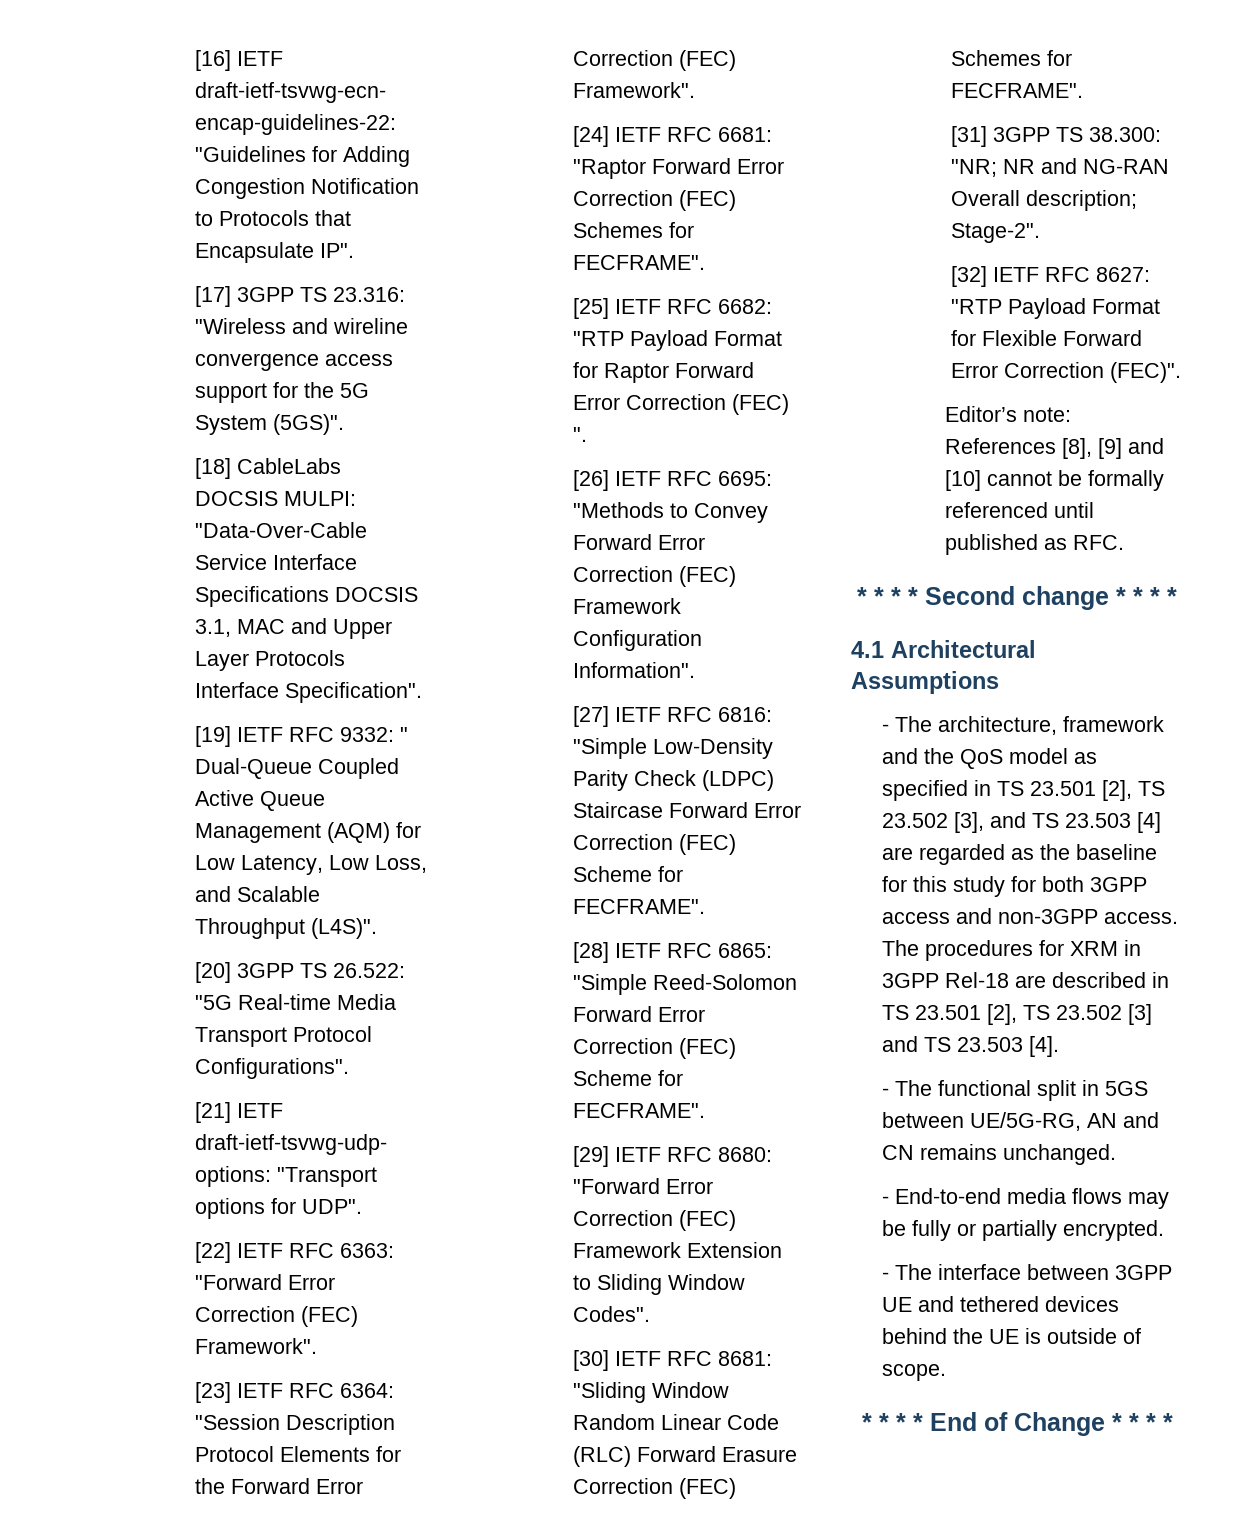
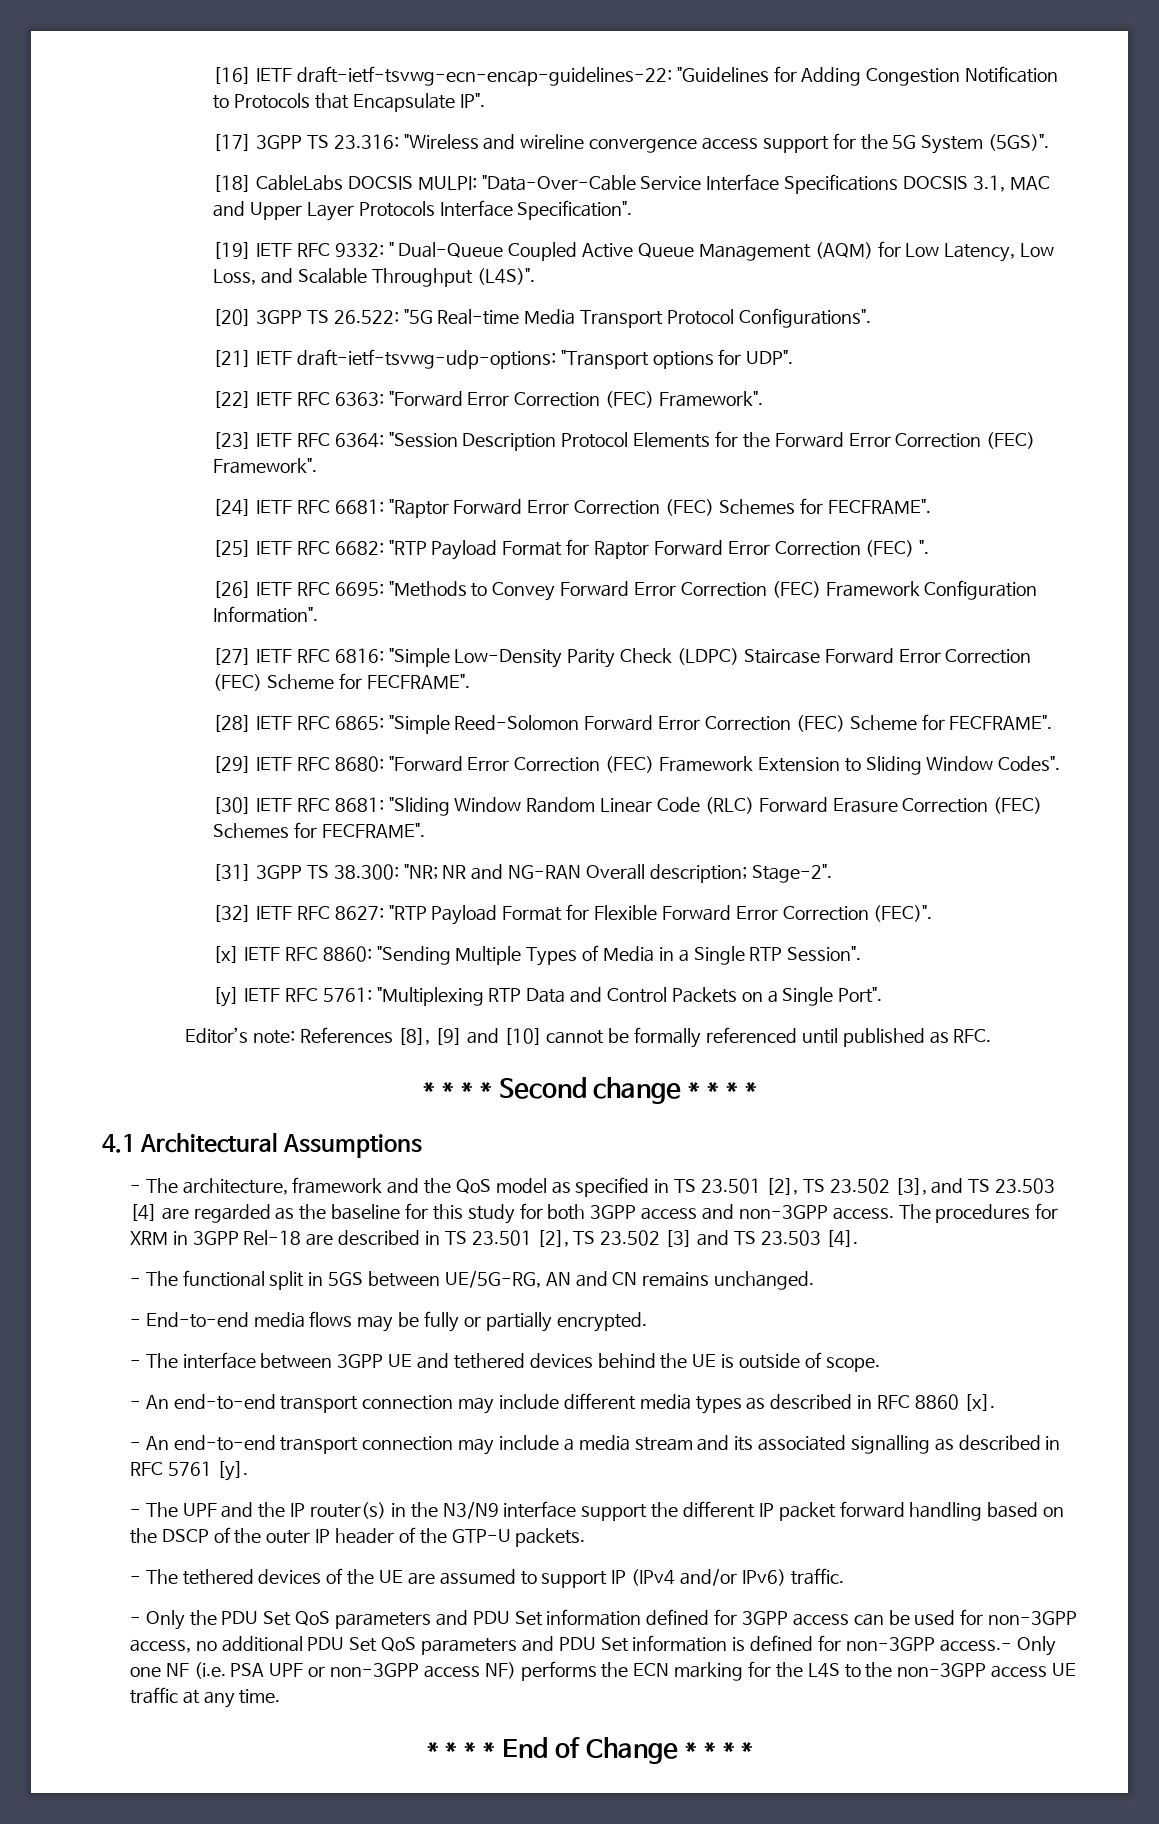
(1181, 372) none -> [213,945,862,966] [213,987,883,1007] // [x] IETF RFC 8860: "Sending Multiple Types of Media in a Single RTP Session". // [y] IETF RFC 5761: "Multiplexing RTP Data and Control Packets on a Single Port".
(947, 1372) none -> [129,1393,995,1414] [129,1435,1061,1455] [129,1461,248,1481] [129,1501,1065,1521] [129,1527,586,1547] [129,1568,844,1588] [129,1609,1078,1630] [129,1635,1056,1656] [129,1661,1076,1681] [129,1687,281,1708] // - An end-to-end transport connection may include different media types as described in RFC 8860 [x]. // - An end-to-end transport connection may include a media stream and its associated signalling as described in RFC 5761 [y]. // - The UPF and the IP router(s) in the N3/N9 interface support the different IP packet forward handling based on the DSCP of the outer IP header of the GTP-U packets. // - The tethered devices of the UE are assumed to support IP (IPv4 and/or IPv6) traffic. // - Only the PDU Set QoS parameters and PDU Set information defined for 3GPP access can be used for non-3GPP access, no additional PDU Set QoS parameters and PDU Set information is defined for non-3GPP access.- Only one NF (i.e. PSA UPF or non-3GPP access NF) performs the ECN marking for the L4S to the non-3GPP access UE traffic at any time.

